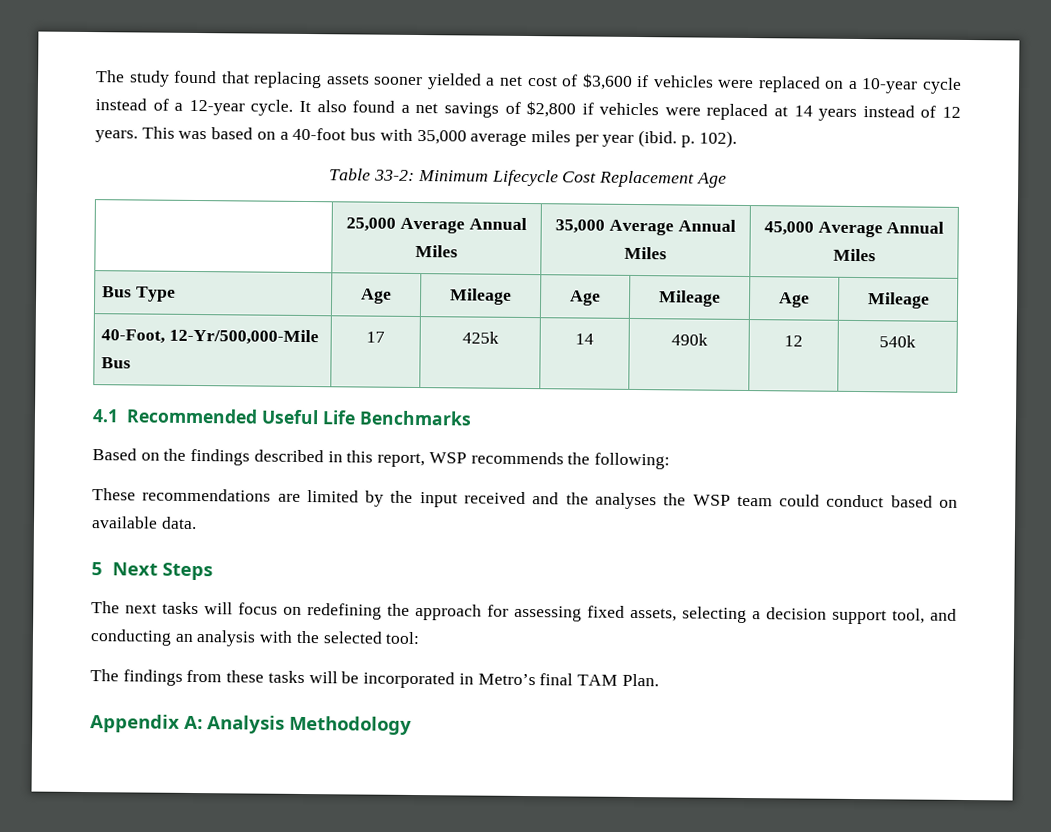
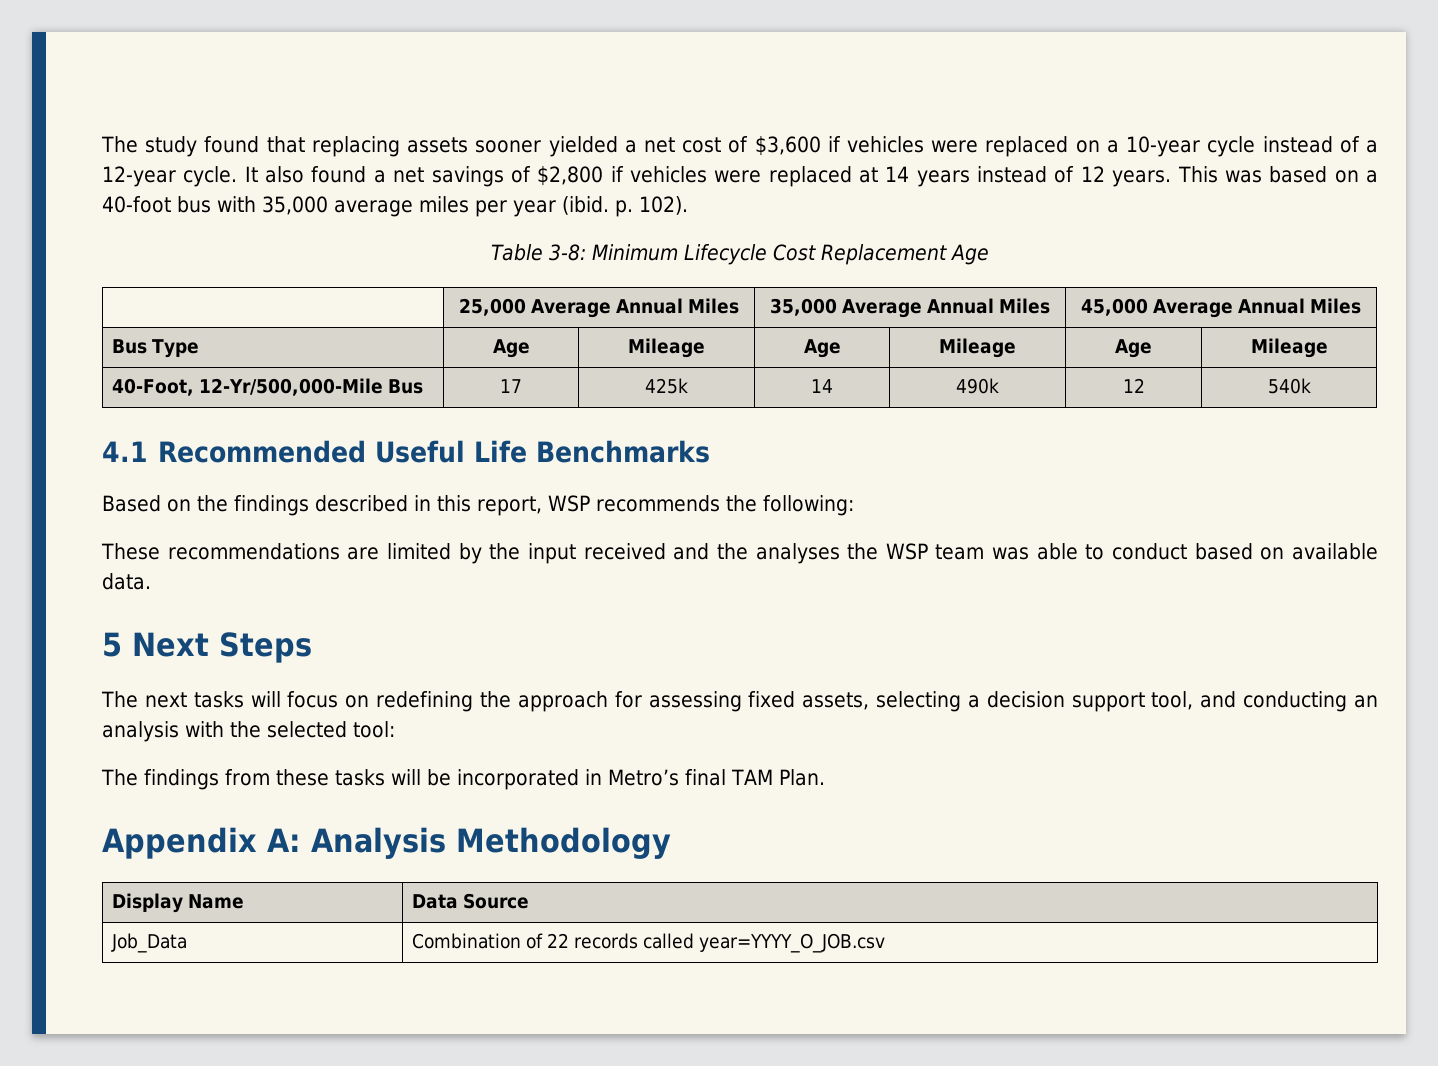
[374,169,416,181] 33-2: -> [549,244,587,261] 3-8:
[779,494,821,507] could -> [992,543,1105,560] was able to
(412, 725) none -> [112,893,245,913] [412,893,530,909] [111,933,188,953] [412,933,886,953] // Display Name | Data Source // Job_Data | Combination of 22 records called year=YYYY_O_JOB.csv

